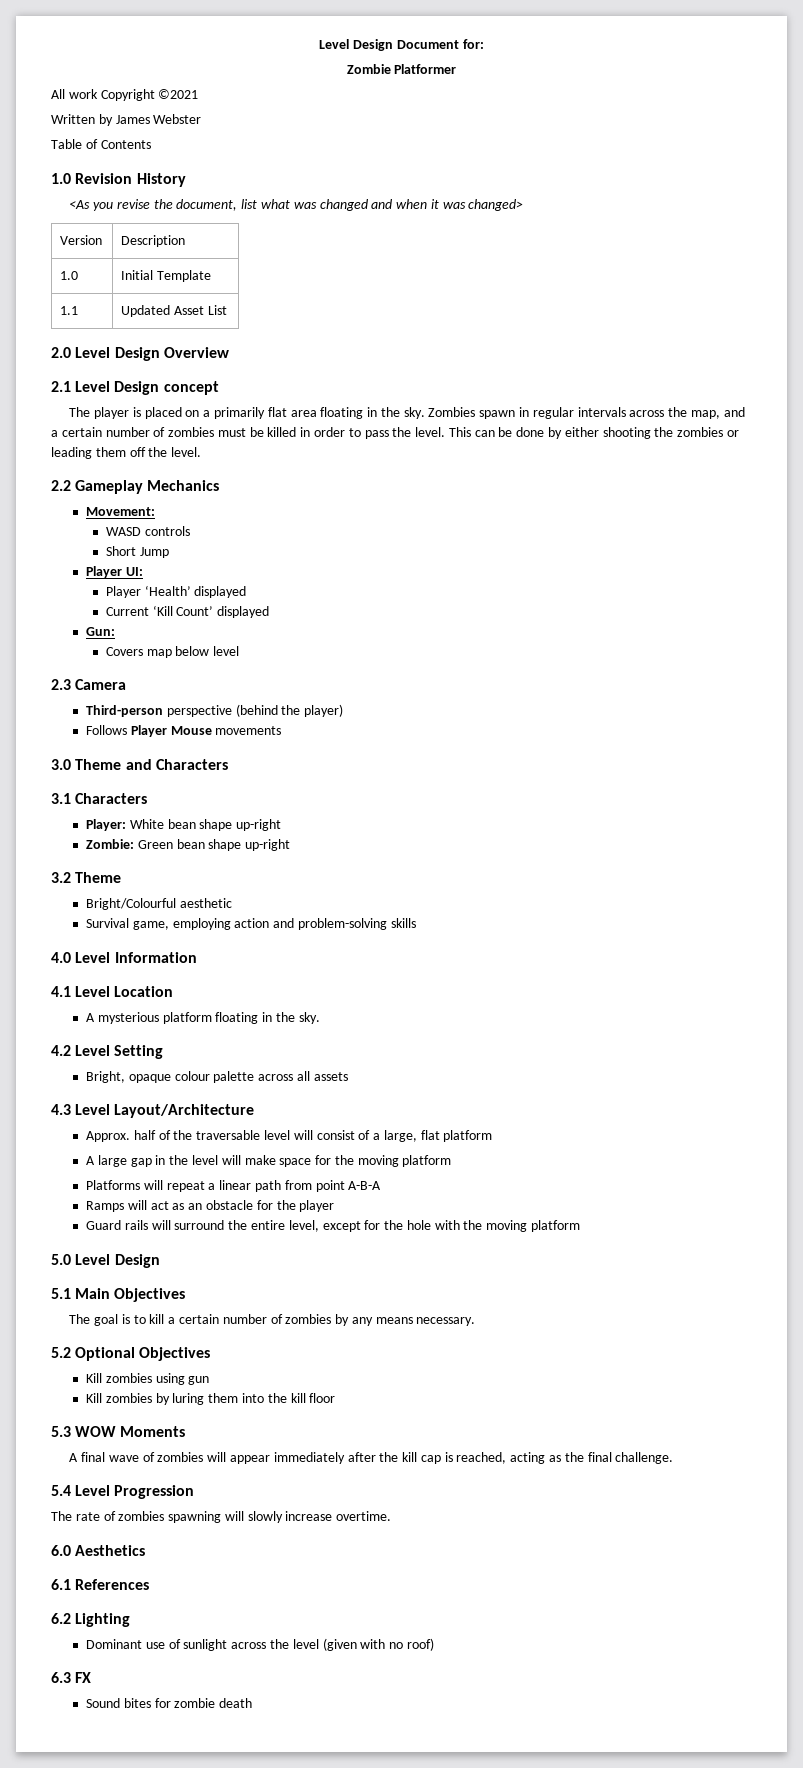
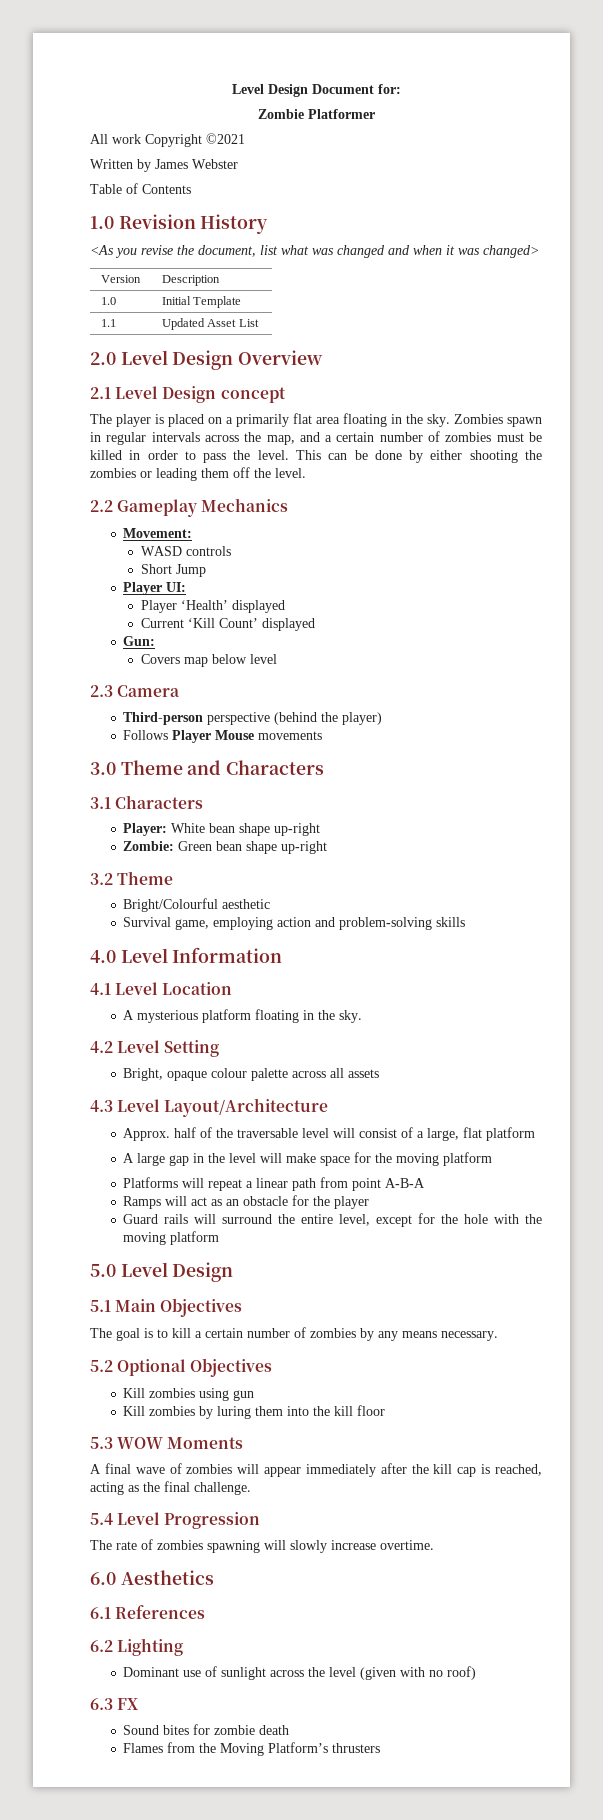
(253, 1703) none -> [123,1742,381,1756] // Flames from the Moving Platform’s thrusters

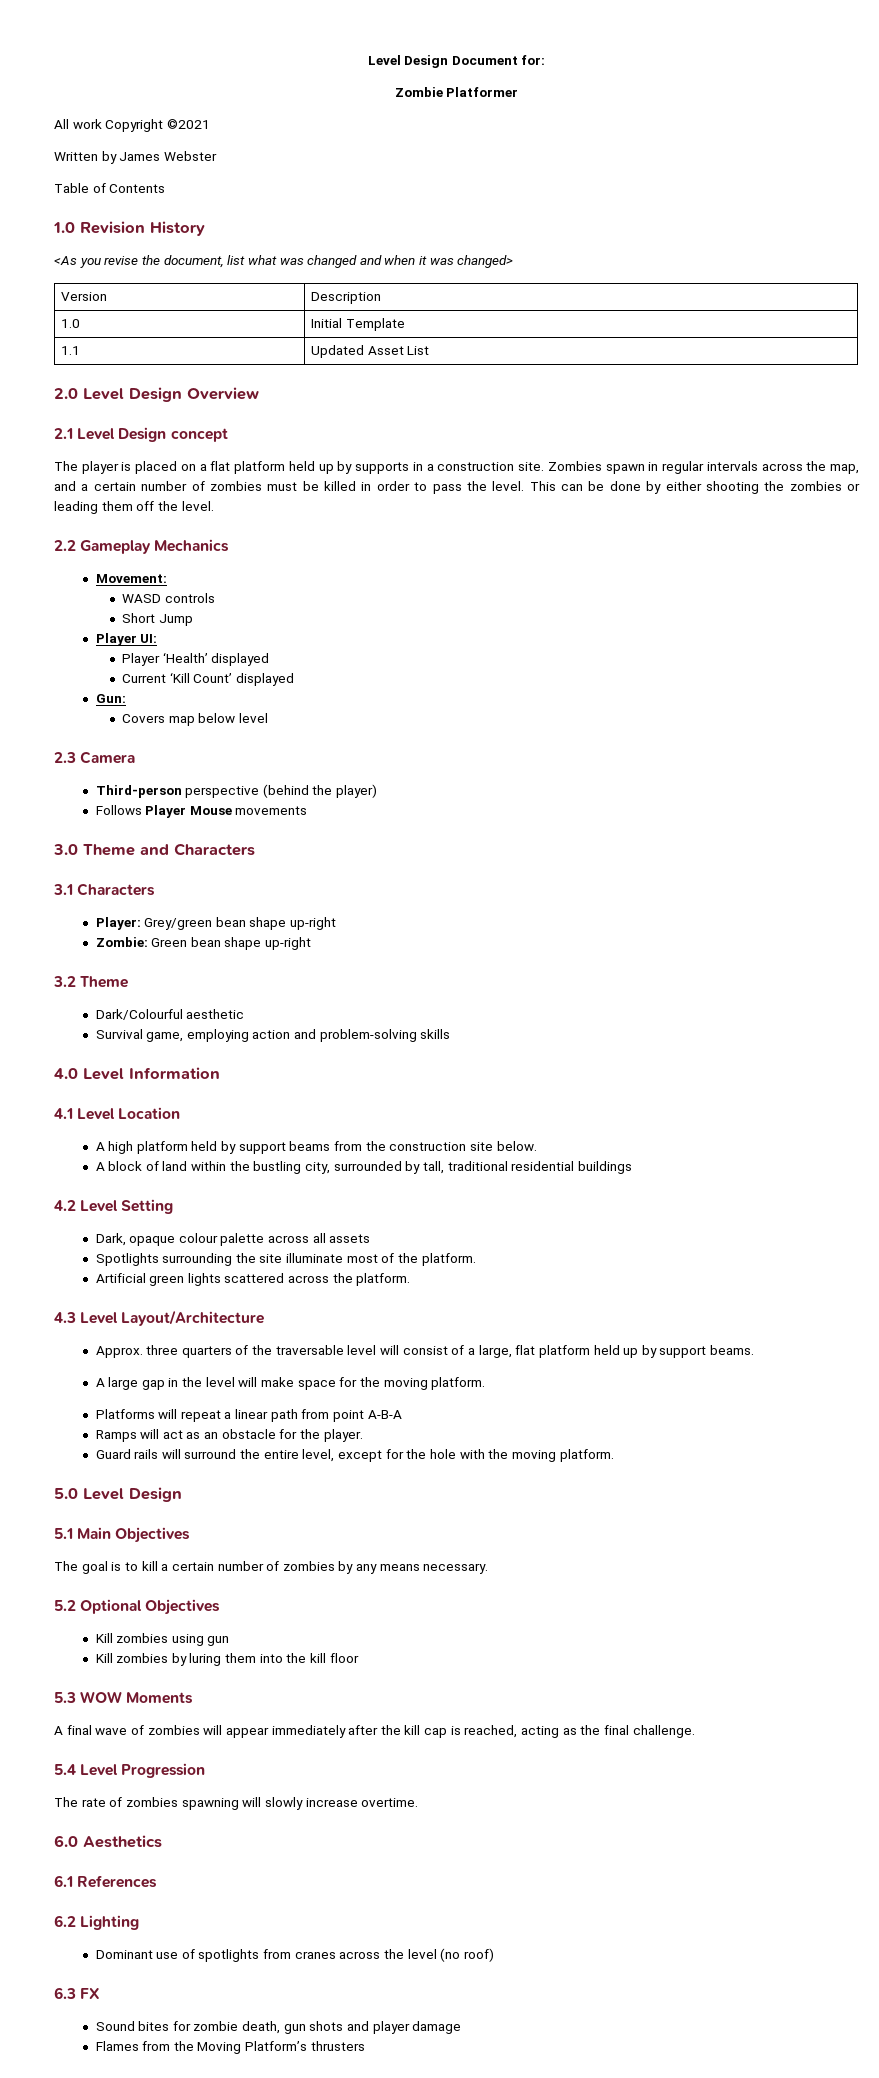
[236,413,450,427] primarily flat area floating in the sky. -> [210,461,545,474] flat platform held up by supports in a construction site.
[171,823,206,833] White -> [144,918,213,930] Grey/green
[123,898,219,912] Bright/Colourful -> [95,1009,183,1020] Dark/Colourful
[137,1009,363,1023] mysterious platform floating in the sky. -> [108,1141,537,1154] [95,1161,632,1174] high platform held by support beams from the construction site below. // A block of land within the bustling city, surrounded by tall, traditional residential buildings
[123,1068,164,1081] Bright, -> [95,1233,126,1246] Dark,
(380, 1073) none -> [95,1253,476,1266] [95,1273,411,1286] // Spotlights surrounding the site illuminate most of the platform. // Artificial green lights scattered across the platform.
[174,1127,197,1138] half -> [146,1345,232,1358] three quarters
(536, 1134) none -> [593,1345,755,1358] held up by support beams.
[443,1152,493,1166] platform -> [431,1377,486,1390] platform.
[334,1196,370,1209] player -> [323,1429,363,1442] player.
[170,1231,220,1245] platform -> [559,1449,614,1462] platform.
[221,1667,444,1680] sunlight across the level (given with no -> [198,1948,461,1962] spotlights from cranes across the level (no
[259,1725,290,1735] death -> [242,2021,462,2034] death, gun shots and player damage

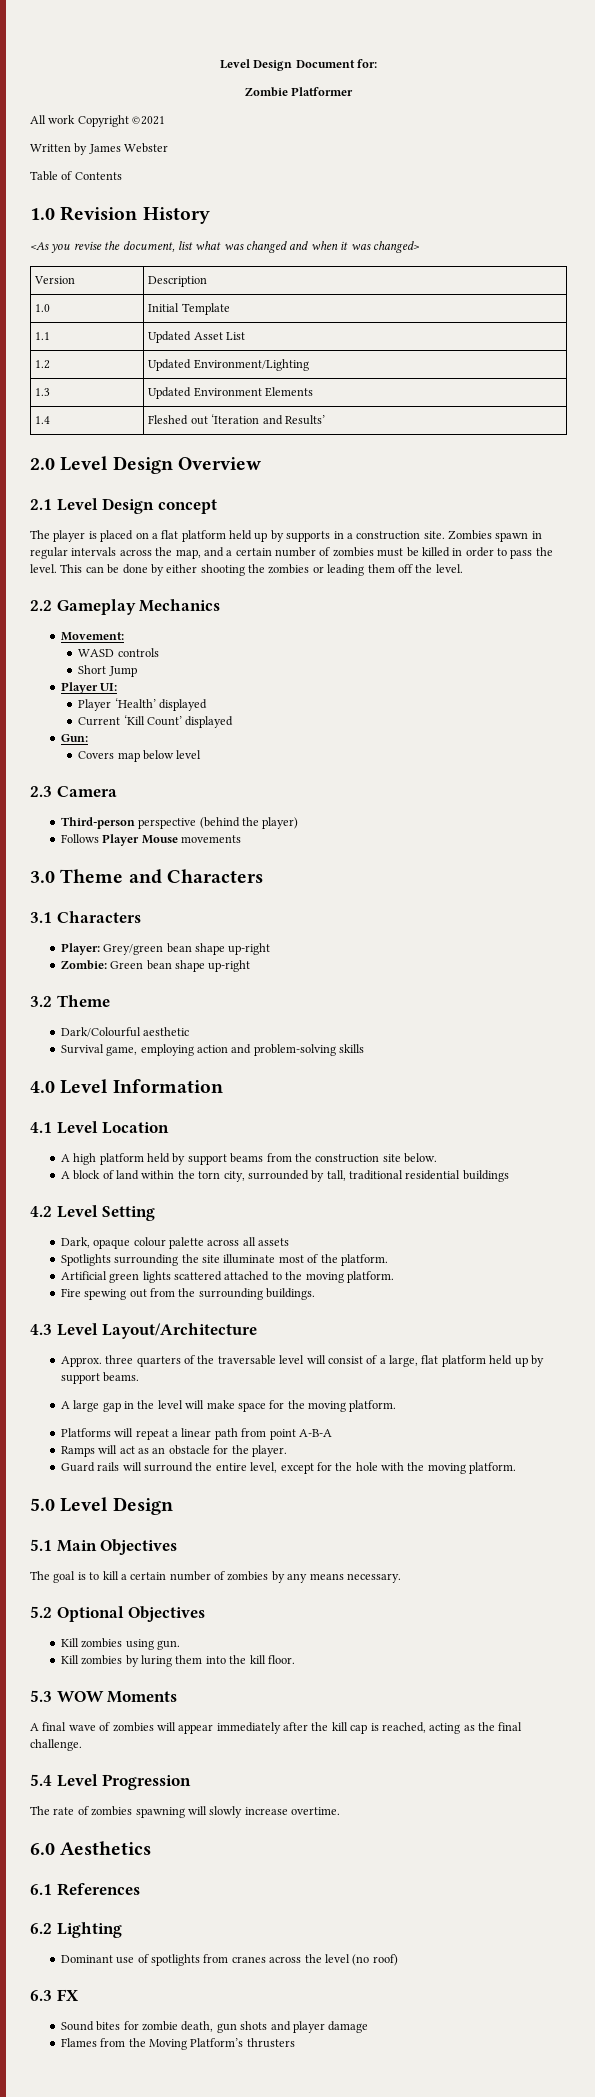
(430, 350) none -> [35,360,51,369] [148,359,309,371] [35,388,51,396] [148,387,314,399] [35,416,51,424] [148,414,325,425] // 1.2 | Updated Environment/Lighting // 1.3 | Updated Environment Elements // 1.4 | Fleshed out ‘Iteration and Results’
[253,1161,302,1174] bustling -> [198,1171,221,1179] torn
[288,1273,411,1286] across the platform. -> [224,1271,394,1283] [60,1288,316,1300] attached to the moving platform. // Fire spewing out from the surrounding buildings.
[207,1636,230,1646] gun -> [157,1640,181,1650] gun.
[329,1653,359,1663] floor -> [267,1655,295,1664] floor.

